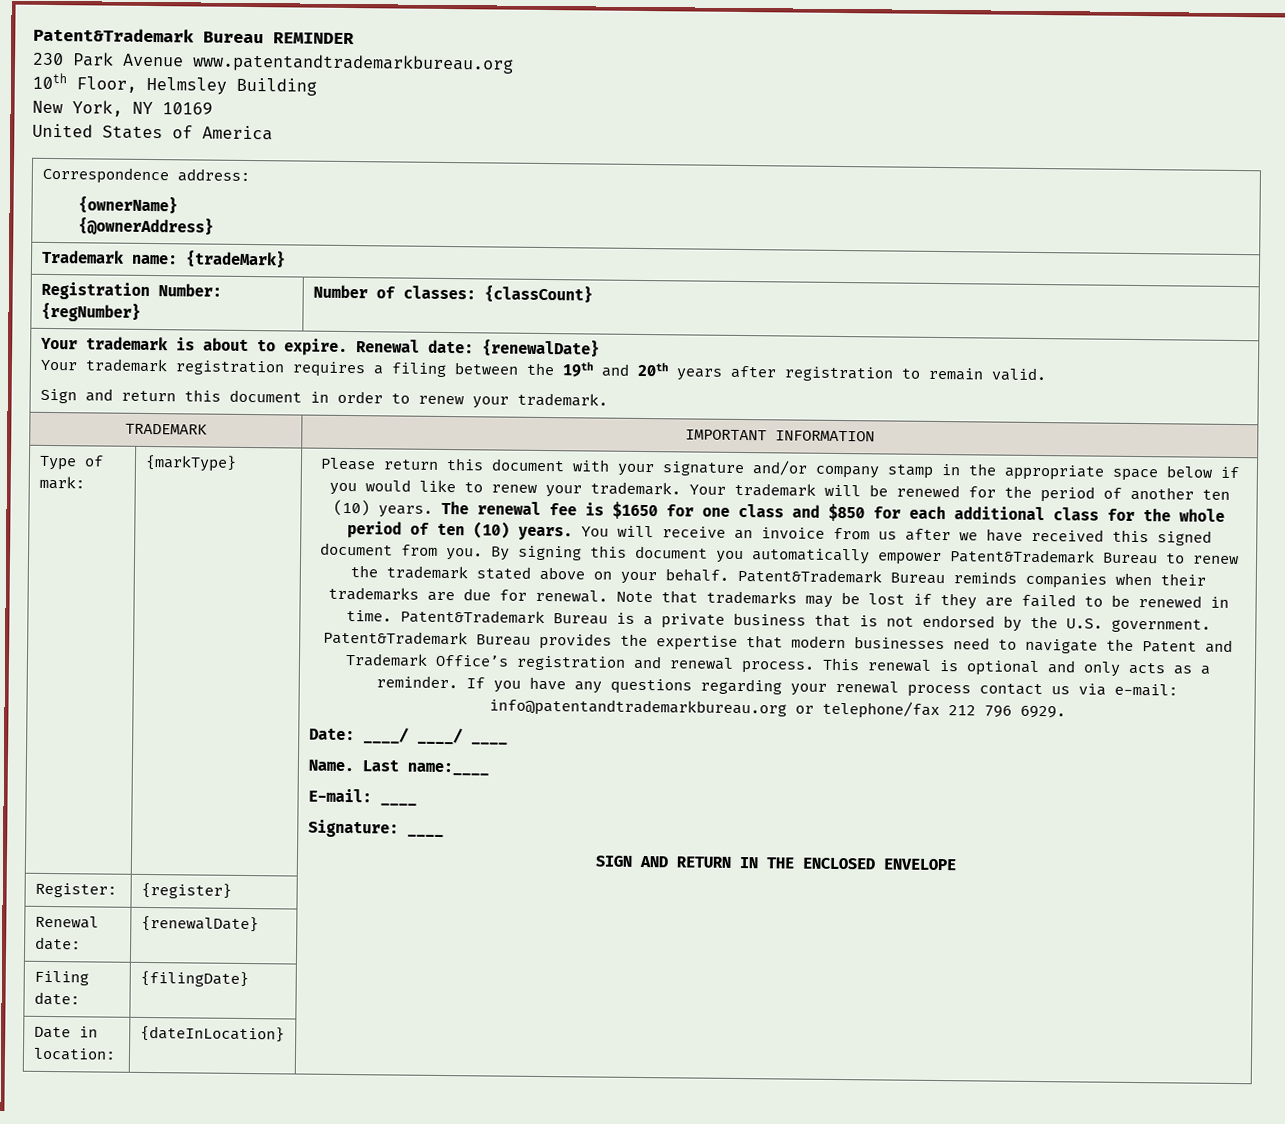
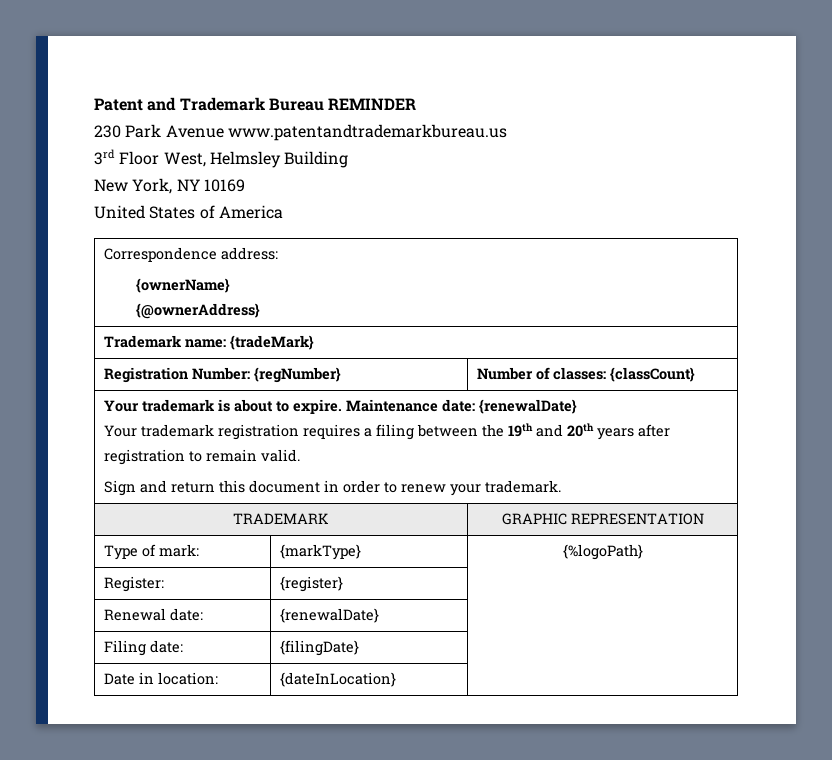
[33,27,194,43] Patent&Trademark -> [94,97,265,111] Patent and Trademark
[192,53,514,74] [32,72,137,93] www.patentandtrademarkbureau.org // 10th Floor, -> [227,124,507,141] [94,149,206,167] www.patentandtrademarkbureau.us // 3rd Floor West,
[355,339,420,353] Renewal -> [345,399,438,412] Maintenance
[685,429,876,442] IMPORTANT INFORMATION -> [501,513,704,525] GRAPHIC REPRESENTATION
[319,457,1239,482] [328,479,1230,503] [333,499,1225,522] [346,521,1212,546] [319,542,1239,566] [350,565,1206,589] [327,586,1229,610] [345,609,1211,633] [323,630,1233,654] [344,652,1210,677] [376,675,1178,698] [488,698,1066,720] [308,727,508,745] [307,759,489,776] [307,788,417,806] [307,819,444,838] [594,855,957,871] Please return this document with your signature and/or company stamp in the appropriate space below if you would like to renew your trademark. Your trademark will be renewed for the period of another ten (10) years. The renewal fee is $1650 for one class and $850 for each additional class for the whole period of ten (10) years. You will receive an invoice from us after we have received this signed document from you. By signing this document you automatically empower Patent&Trademark Bureau to renew the trademark stated above on your behalf. Patent&Trademark Bureau reminds companies when their trademarks are due for renewal. Note that trademarks may be lost if they are failed to be renewed in time. Patent&Trademark Bureau is a private business that is not endorsed by the U.S. government. Patent&Trademark Bureau provides the expertise that modern businesses need to navigate the Patent and Trademark Office’s registration and renewal process. This renewal is optional and only acts as a reminder. If you have any questions regarding your renewal process contact us via e-mail: info@patentandtrademarkbureau.org or telephone/fax 212 796 6929. // Date: ____/ ____/ ____ // Name. Last name:____ // E-mail: ____ // Signature: ____ // SIGN AND RETURN IN THE ENCLOSED ENVELOPE -> [562,544,643,560] {%logoPath}

